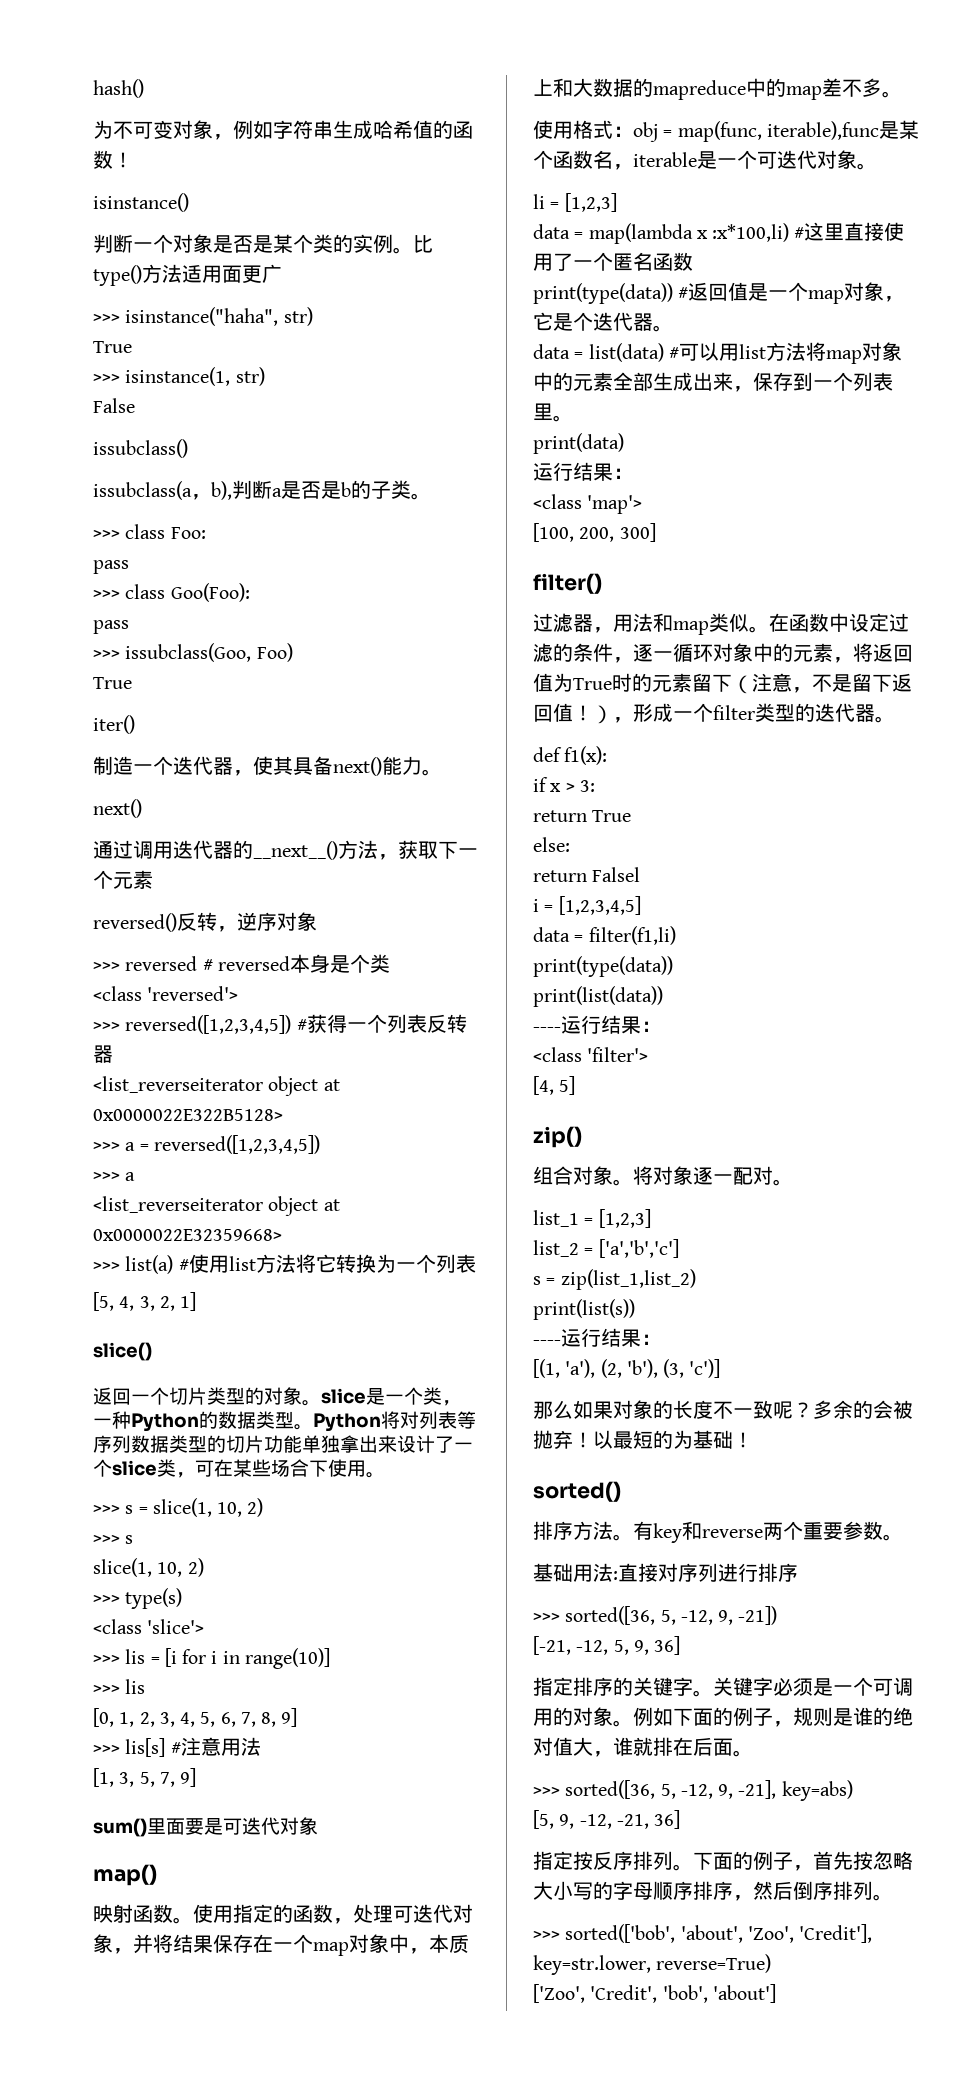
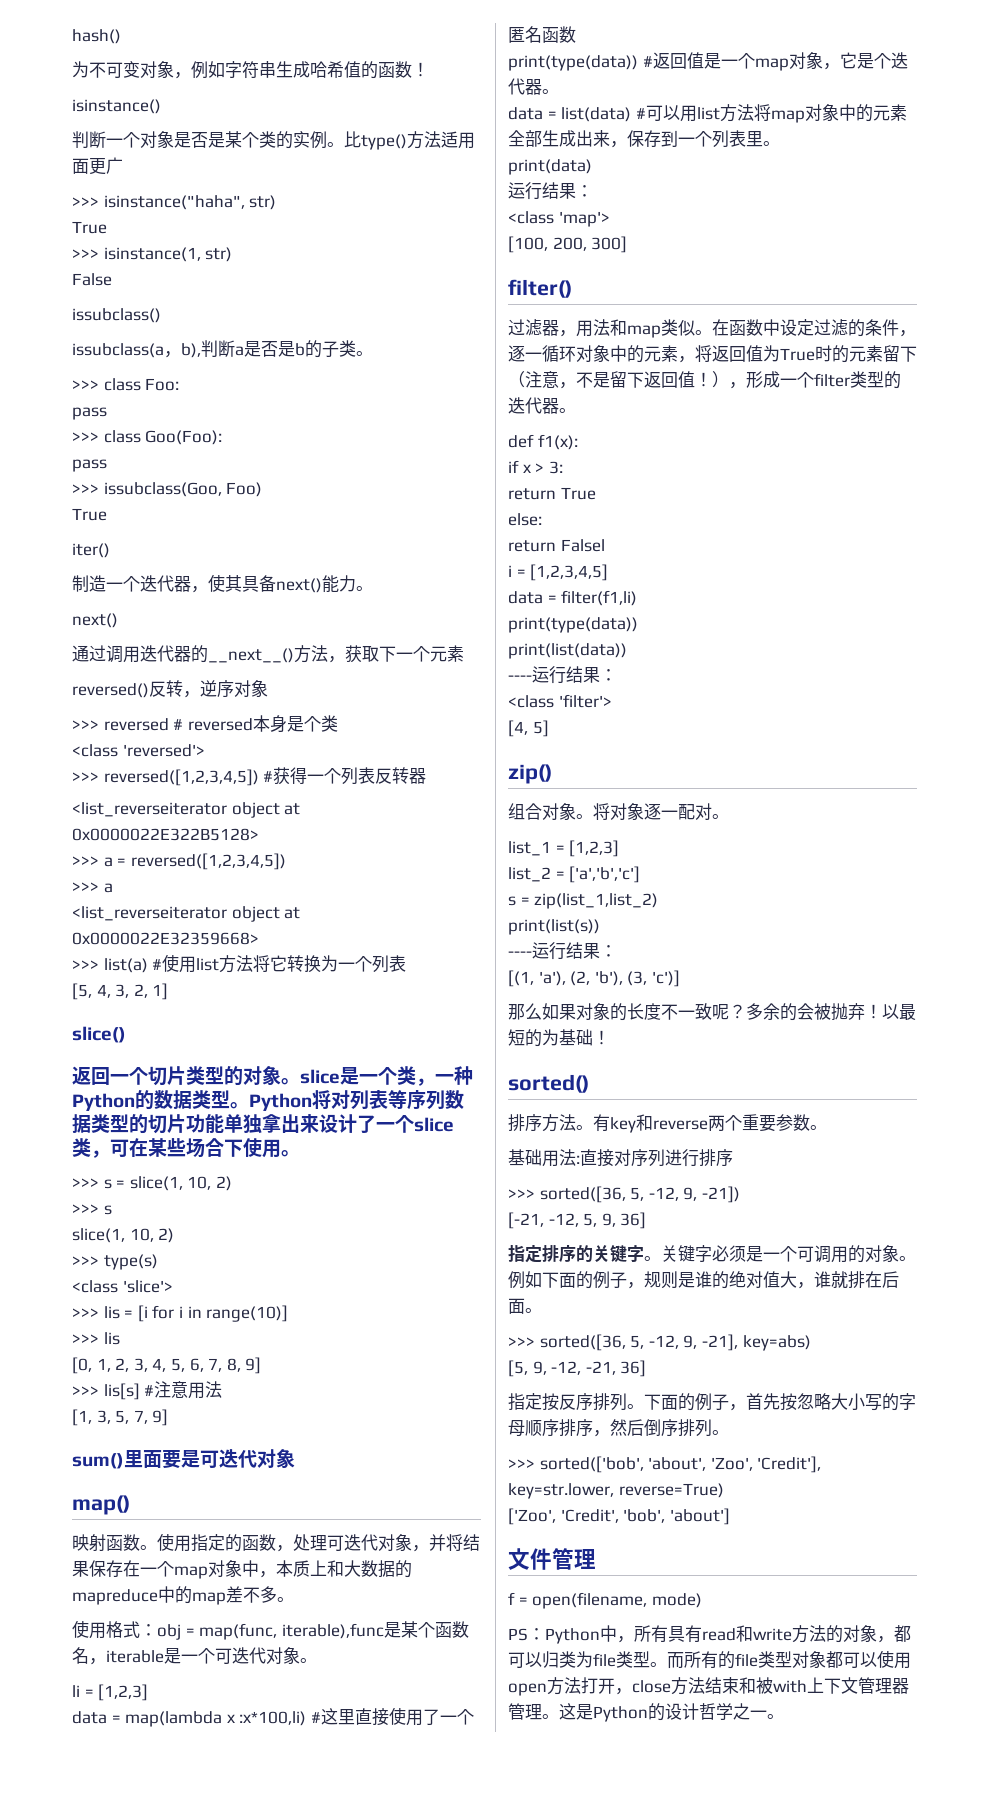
(776, 1993) none -> [508,1548,596,1570] [508,1592,702,1609] [508,1625,911,1644] [508,1650,911,1669] [508,1677,909,1696] [508,1703,784,1722] // 文件管理 // f = open(filename, mode) // PS：Python中，所有具有read和write方法的对象，都可以归类为file类型。而所有的file类型对象都可以使用open方法打开，close方法结束和被with上下文管理器管理。这是Python的设计哲学之一。

